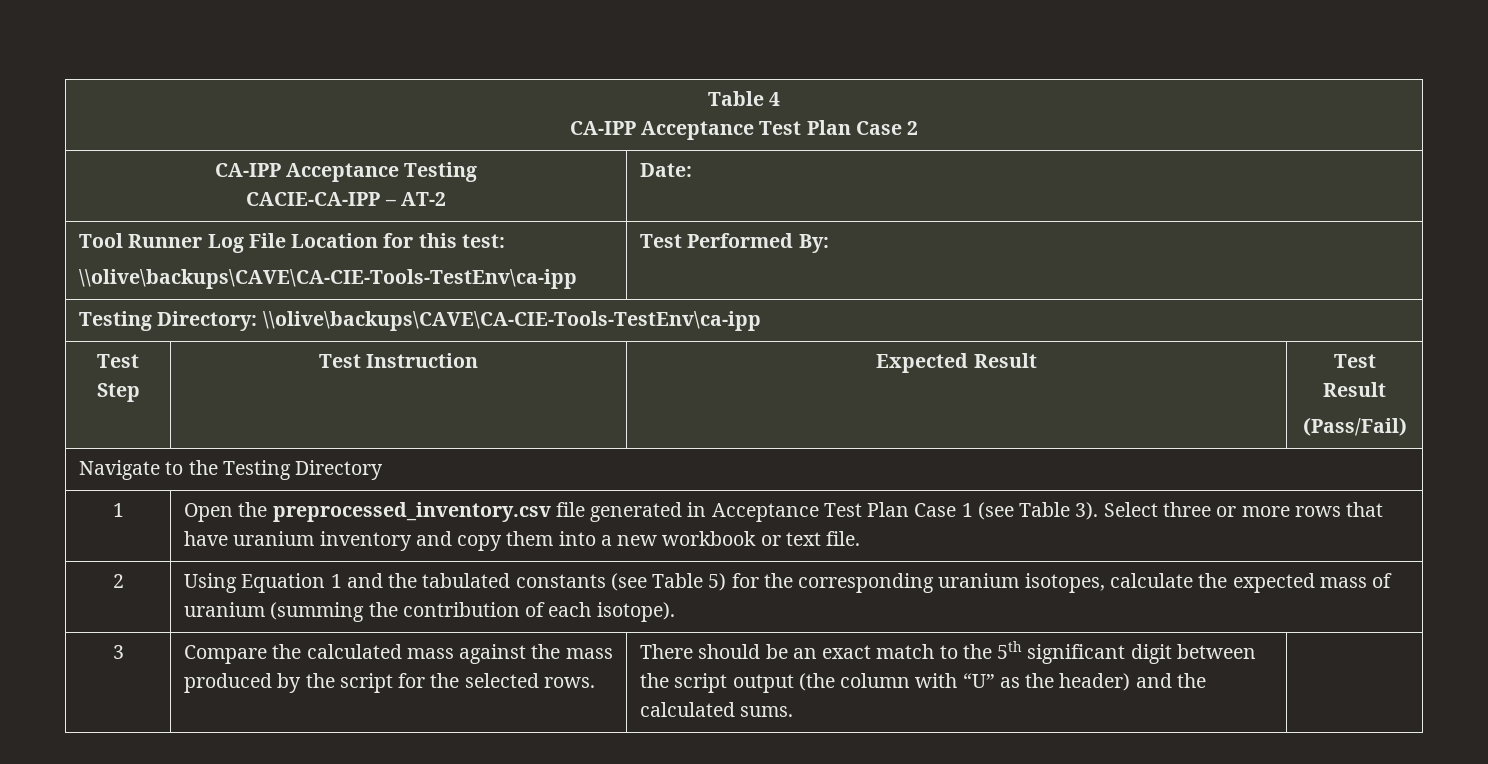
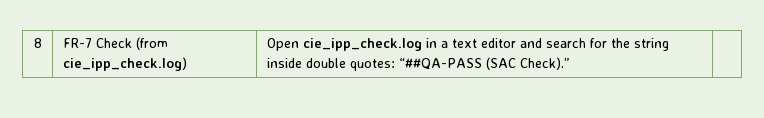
[707,91,781,106] [569,120,919,140] [214,162,478,182] [246,192,446,206] [640,163,693,177] [79,233,505,253] [79,269,578,289] [640,233,829,253] [79,311,761,331] [97,354,139,368] [96,383,140,402] [318,353,479,368] [876,353,1037,373] [1333,354,1376,368] [1323,382,1386,397] [1302,417,1407,436] [79,460,384,480] [112,503,124,517] [184,502,1384,522] [184,531,861,551] [112,574,124,588] [184,573,1393,593] [184,602,675,622] [112,645,124,659] [184,644,613,664] [184,673,595,693] [640,641,1256,664] [640,673,1206,693] [640,702,794,717] Table 4 // CA-IPP Acceptance Test Plan Case 2 // CA-IPP Acceptance Testing // CACIE-CA-IPP – AT-2 | Date: // Tool Runner Log File Location for this test: // \\olive\backups\CAVE\CA-CIE-Tools-TestEnv\ca-ipp | Test Performed By: // Testing Directory: \\olive\backups\CAVE\CA-CIE-Tools-TestEnv\ca-ipp // Test Step | Test Instruction | Expected Result | Test Result // (Pass/Fail) // Navigate to the Testing Directory // 1 | Open the preprocessed_inventory.csv file generated in Acceptance Test Plan Case 1 (see Table 3). Select three or more rows that have uranium inventory and copy them into a new workbook or text file. // 2 | Using Equation 1 and the tabulated constants (see Table 5) for the corresponding uranium isotopes, calculate the expected mass of uranium (summing the contribution of each isotope). // 3 | Compare the calculated mass against the mass produced by the script for the selected rows. | There should be an exact match to the 5th significant digit between the script output (the column with “U” as the header) and the calculated sums. -> [33,38,42,48] [62,37,168,50] [62,57,187,71] [266,38,669,51] [266,57,570,71] 8 | FR-7 Check (from cie_ipp_check.log) | Open cie_ipp_check.log in a text editor and search for the string inside double quotes: “##QA-PASS (SAC Check).”

